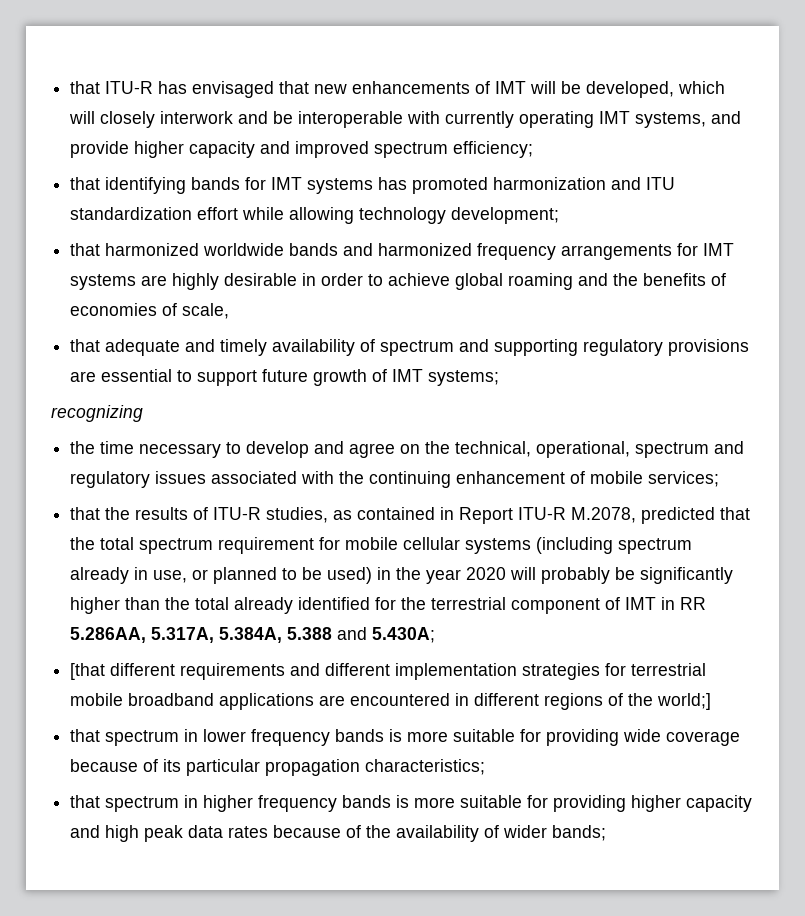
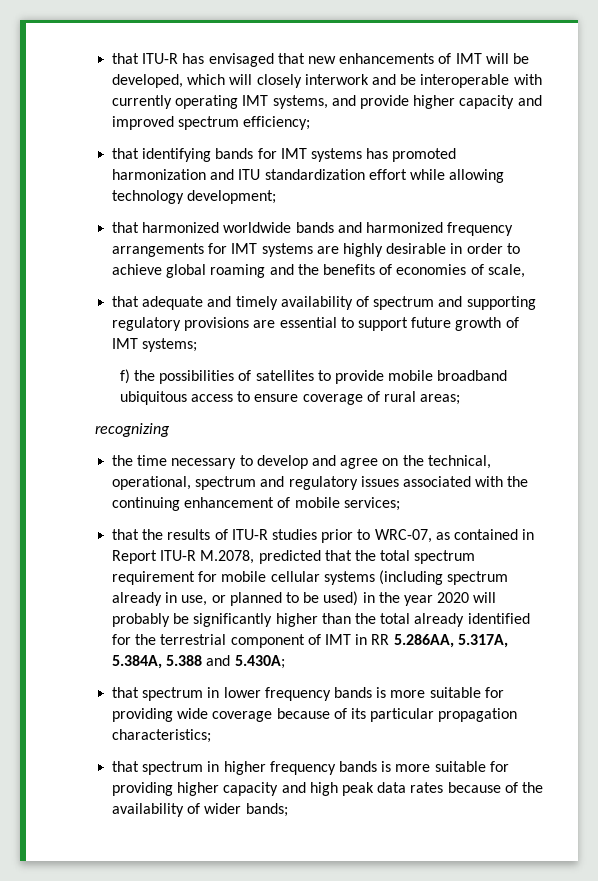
(500, 378) none -> [119,369,508,384] [119,391,461,405] // f) the possibilities of satellites to provide mobile broadband ubiquitous access to ensure coverage of rural areas;
[266,507,329,523] studies, -> [271,529,432,543] studies prior to WRC-07,
[70,663,707,680] [70,693,712,710] // [that different requirements and different implementation strategies for terrestrial mobile broadband applications are encountered in different regions of the world;] -> (285, 662) none

